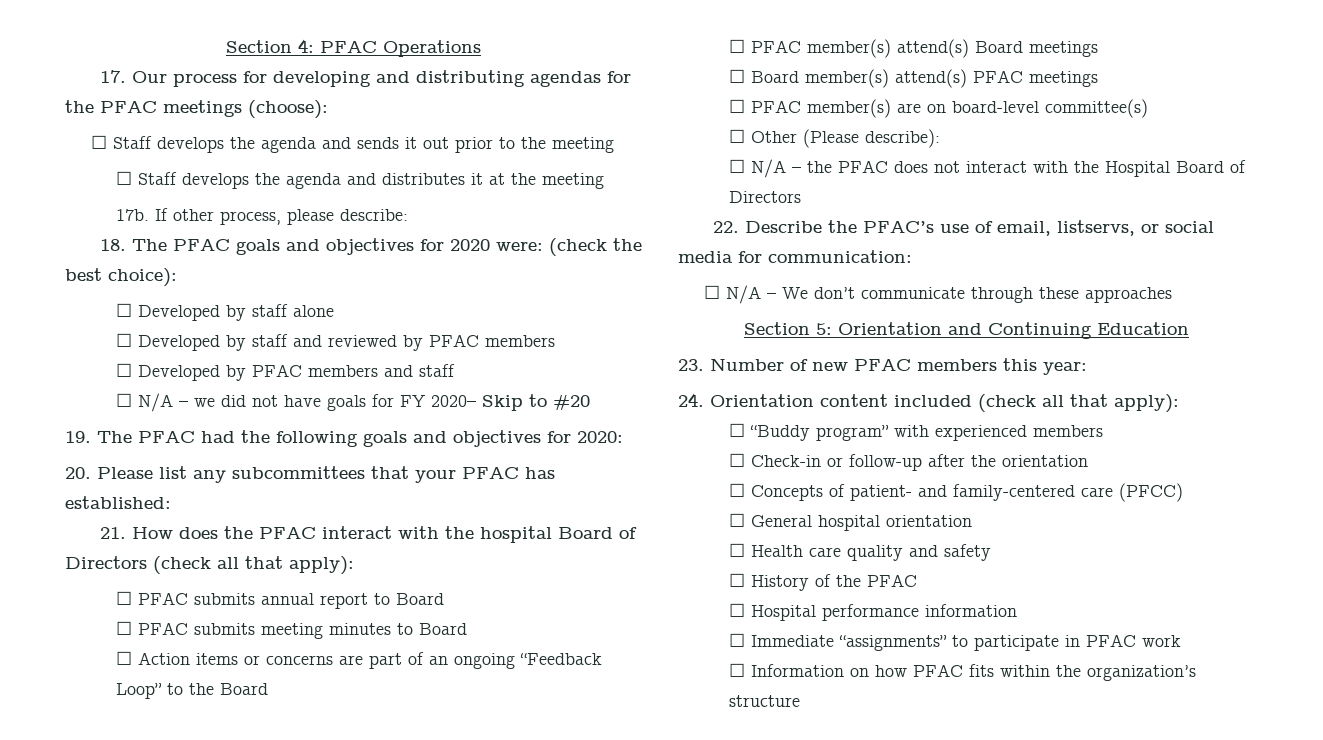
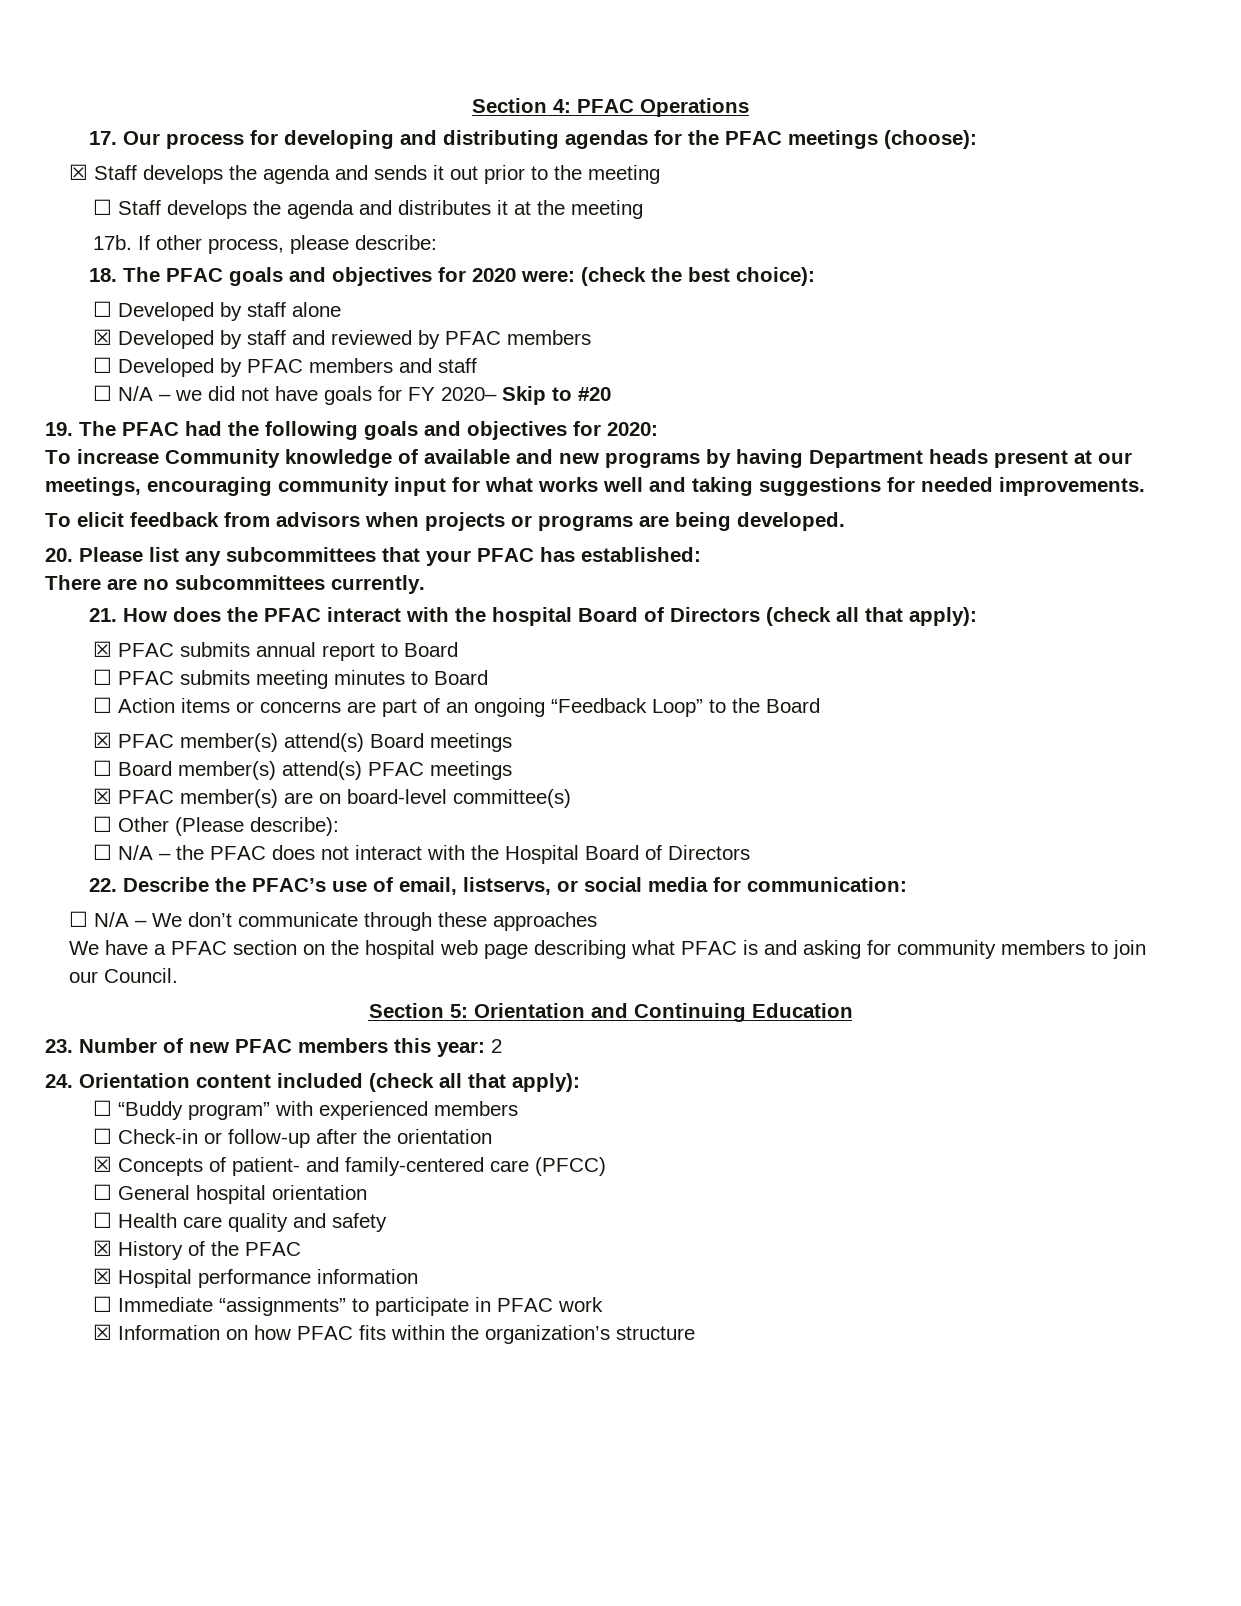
[90,135,107,149] ☐ -> [68,164,88,180] ☒
[116,333,133,347] ☐ -> [92,329,112,345] ☒
(623, 437) none -> [45,449,1132,468] [45,477,1145,496] [45,512,845,531] // To increase Community knowledge of available and new programs by having Department heads present at our meetings, encouraging community input for what works well and taking suggestions for needed improvements. // To elicit feedback from advisors when projects or programs are being developed.
(171, 502) none -> [45,575,425,594] // There are no subcommittees currently.
[116,591,133,605] ☐ -> [92,641,112,657] ☒
[729,39,746,53] ☐ -> [92,732,112,748] ☒
[729,99,746,113] ☐ -> [92,788,112,804] ☒
(1172, 295) none -> [68,940,1146,959] [68,968,178,983] // We have a PFAC section on the hospital web page describing what PFAC is and asking for community members to join our Council.
(1087, 368) none -> [491,1039,502,1053] 2
[729,483,746,497] ☐ -> [92,1156,112,1172] ☒
[729,573,746,587] ☐ -> [92,1240,112,1256] ☒
[729,603,746,617] ☐ -> [92,1268,112,1284] ☒
[729,663,746,677] ☐ -> [92,1324,112,1340] ☒

